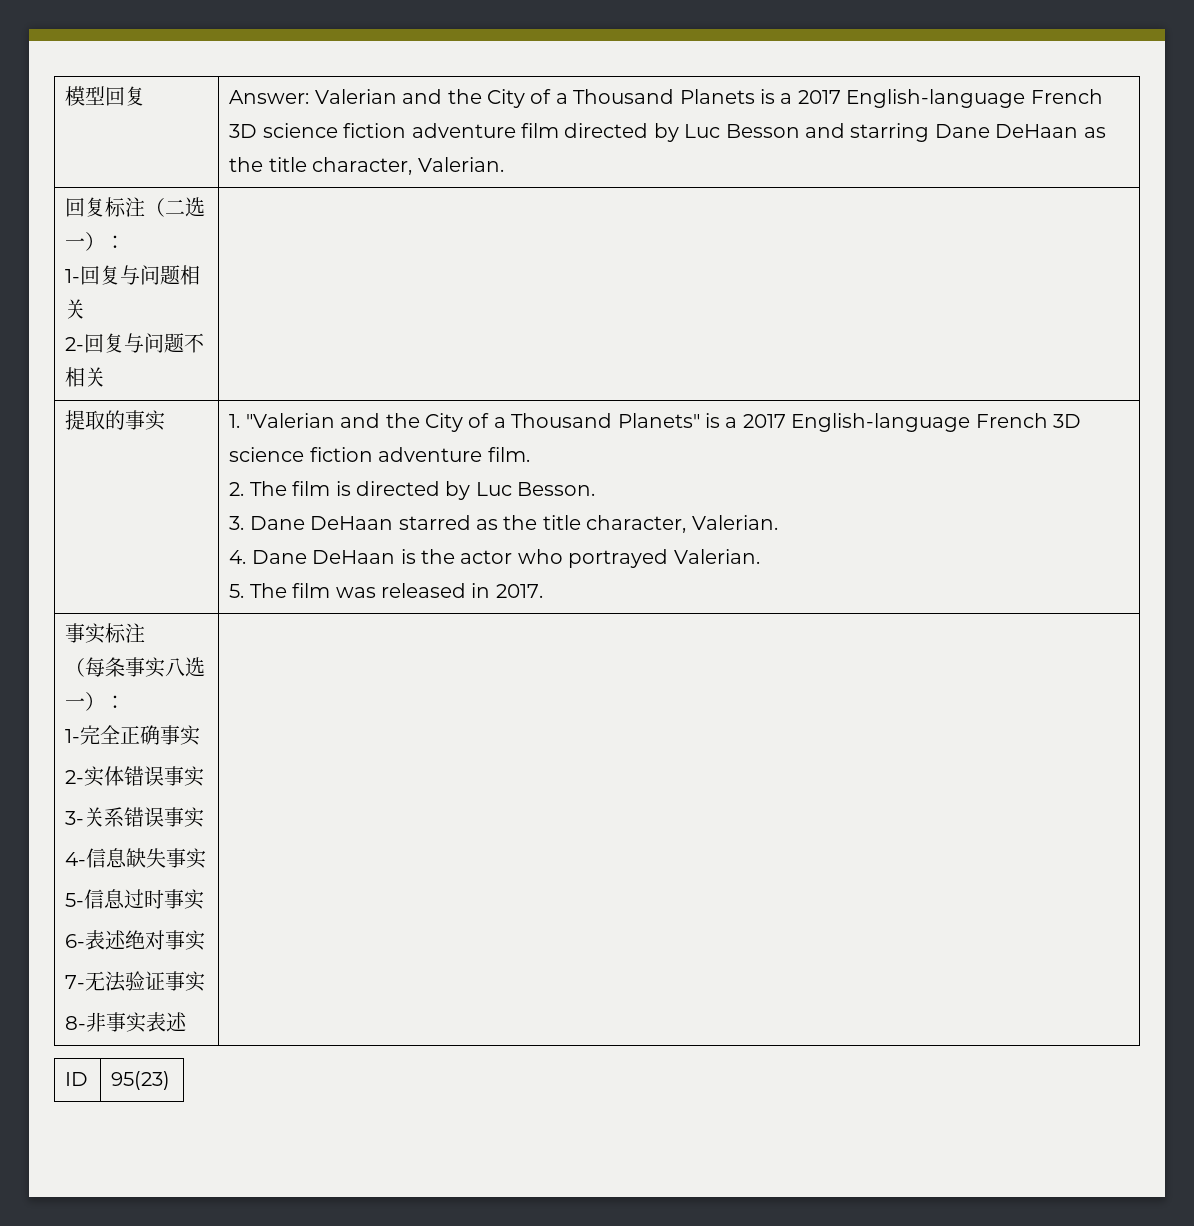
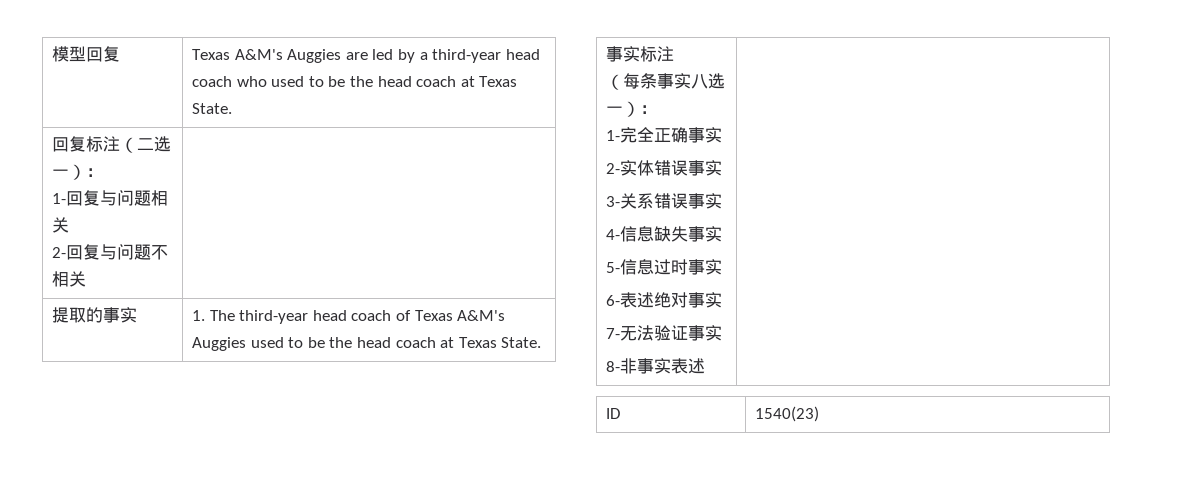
[229,89,1103,108] [229,123,1106,142] [229,157,504,175] Answer: Valerian and the City of a Thousand Planets is a 2017 English-language French 3D science fiction adventure film directed by Luc Besson and starring Dane DeHaan as the title character, Valerian. -> [191,49,540,63] [191,76,518,87] [191,103,232,114] Texas A&M's Auggies are led by a third-year head coach who used to be the head coach at Texas State.
[245,413,1081,432] [229,447,530,462] [229,481,596,500] [229,515,778,533] [229,549,760,568] [229,583,543,598] "Valerian and the City of a Thousand Planets" is a 2017 English-language French 3D science fiction adventure film. // 2. The film is directed by Luc Besson. // 3. Dane DeHaan starred as the title character, Valerian. // 4. Dane DeHaan is the actor who portrayed Valerian. // 5. The film was released in 2017. -> [209,310,506,324] [191,337,542,351] The third-year head coach of Texas A&M's Auggies used to be the head coach at Texas State.
[111,1071,171,1090] 95(23) -> [754,406,819,422] 1540(23)

